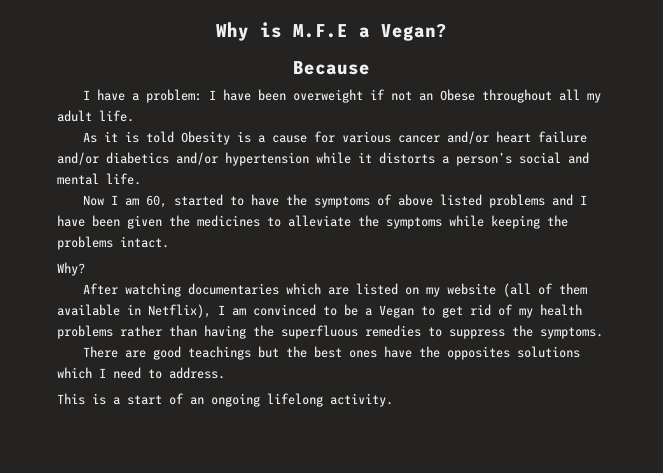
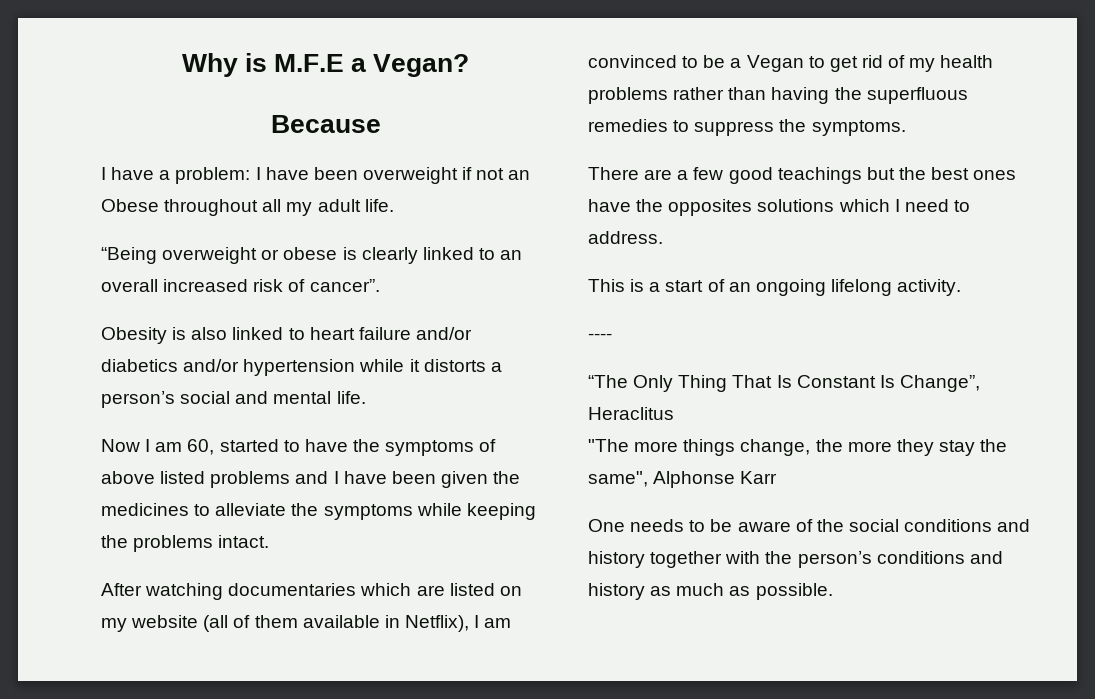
[83,131,490,145] As it is told Obesity is a cause for various cancer and/or -> [101,247,523,264] [101,279,380,292] [101,327,305,344] “Being overweight or obese is clearly linked to an overall increased risk of cancer”. // Obesity is also linked to
[57,262,85,276] // Why? -> (270, 541) none
(147, 354) none -> [677,167,724,180] a few
(393, 400) none -> [588,333,612,340] [588,375,980,392] [588,407,674,420] [588,439,1008,456] [588,471,778,488] [588,519,1031,532] [588,551,1003,568] [588,583,833,600] // ---- // “The Only Thing That Is Constant Is Change”, Heraclitus // "The more things change, the more they stay the same", Alphonse Karr // One needs to be aware of the social conditions and history together with the person’s conditions and history as much as possible.

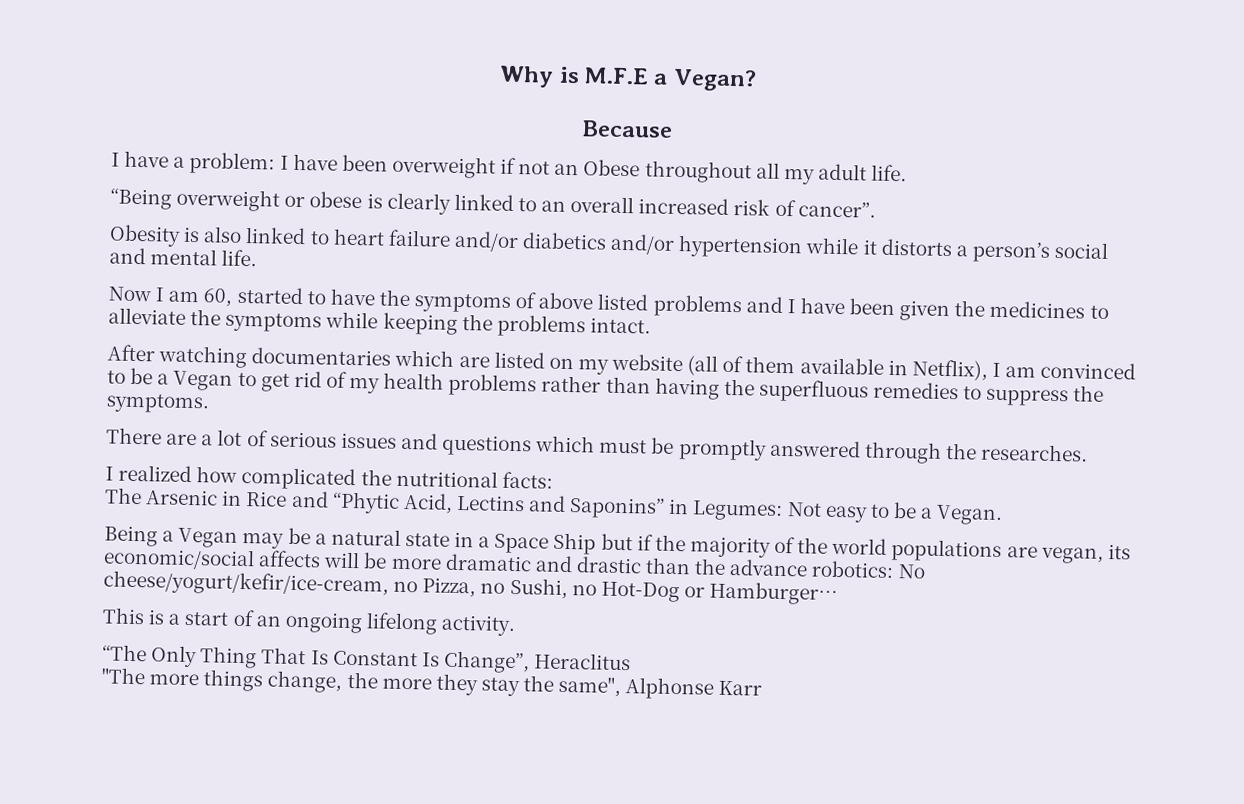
[693,167,1017,184] [588,199,970,216] [588,231,663,244] few good teachings but the best ones have the opposites solutions which I need to address. -> [217,429,1089,464] [105,464,553,491] [105,487,1004,526] [104,525,1131,564] [103,547,926,579] [103,570,839,606] lot of serious issues and questions which must be promptly answered through the researches. // I realized how complicated the nutritional facts: // The Arsenic in Rice and “Phytic Acid, Lectins and Saponins” in Legumes: Not easy to be a Vegan. // Being a Vegan may be a natural state in a Space Ship but if the majority of the world populations are vegan, its economic/social affects will be more dramatic and drastic than the advance robotics: No cheese/yogurt/kefir/ice-cream, no Pizza, no Sushi, no Hot-Dog or Hamburger…
[588,333,612,340] // ---- -> (517, 625) none
[588,519,1031,532] [588,551,1003,568] [588,583,833,600] // One needs to be aware of the social conditions and history together with the person’s conditions and history as much as possible. -> (763, 688) none

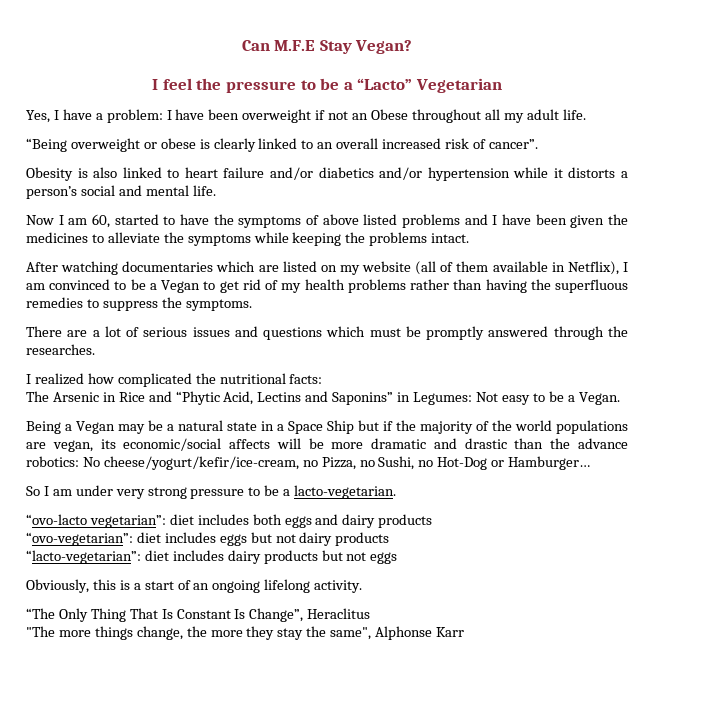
[499,65,757,92] [581,120,673,138] Why is M.F.E a Vegan? // Because // -> [241,40,413,54] [152,78,502,93] [26,110,50,123] Can M.F.E Stay Vegan? // I feel the pressure to be a “Lacto” Vegetarian // Yes,
[102,607,145,625] This -> [26,485,397,499] [26,514,433,528] [26,532,390,546] [26,550,398,564] [26,579,116,593] So I am under very strong pressure to be a lacto-vegetarian. // “ovo-lacto vegetarian”: diet includes both eggs and dairy products // “ovo-vegetarian”: diet includes eggs but not dairy products // “lacto-vegetarian”: diet includes dairy products but not eggs // Obviously, this

